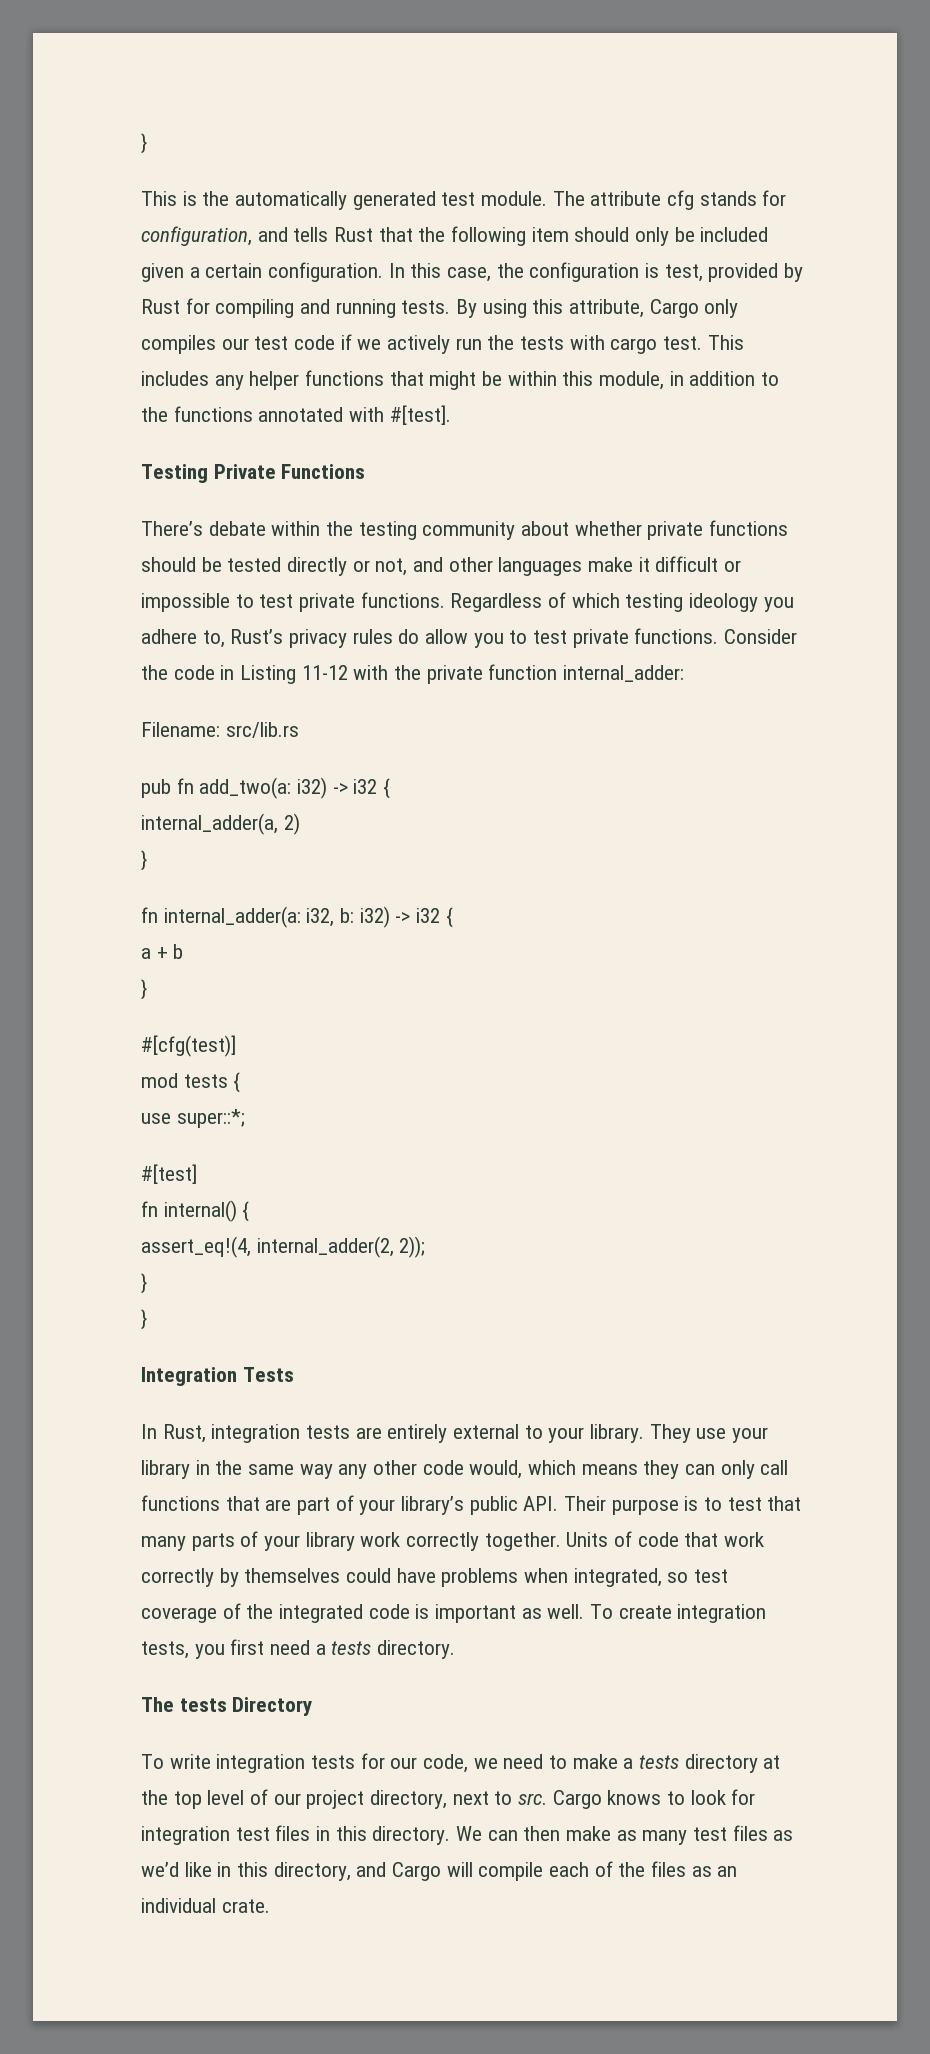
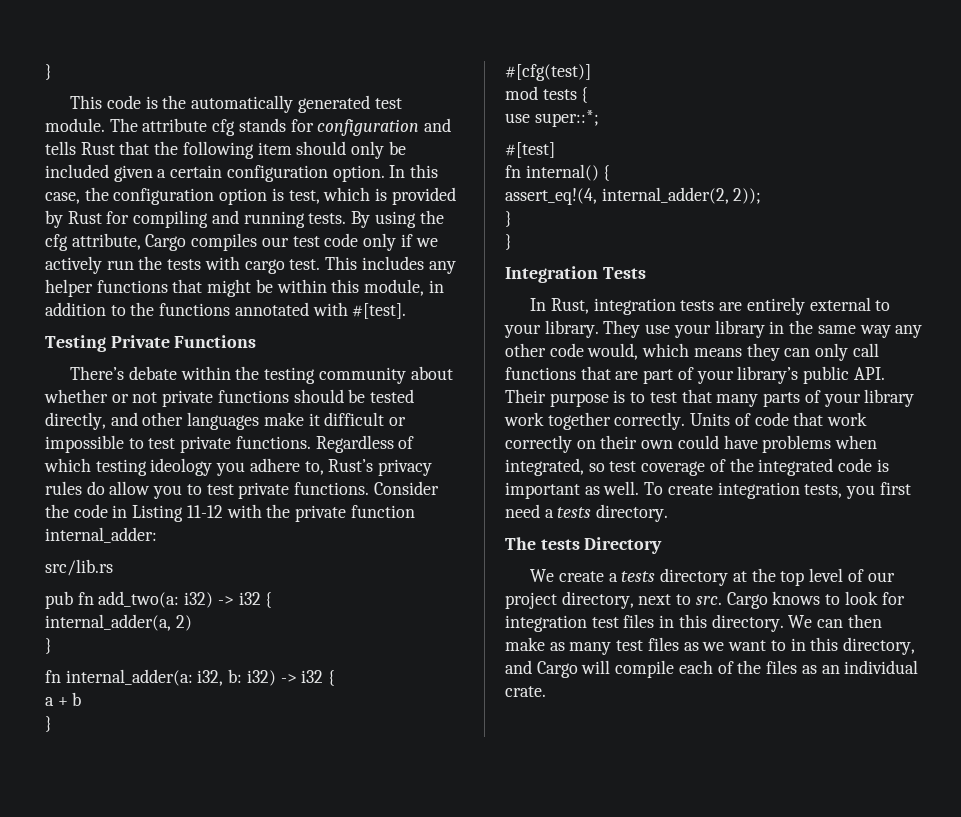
(177, 198) none -> [107,95,142,109] code
[141,226,252,246] configuration, -> [317,119,420,136] configuration
[268,262,384,282] configuration. -> [226,165,385,182] configuration option.
(640, 272) none -> [219,188,268,205] option
(703, 273) none -> [323,187,388,201] which is
[532,299,564,314] this -> [419,210,444,224] [45,234,68,251] the cfg
[704,299,739,318] only -> (187, 242) none
(336, 342) none -> [363,233,397,251] only
(642, 528) none -> [111,392,158,403] or not
[287,557,408,576] directly or not, -> [45,412,106,430] directly,
[141,722,220,737] Filename: -> (157, 535) none
[406,1532,561,1551] correctly together. -> [547,412,686,430] together correctly.
[219,1568,341,1587] by themselves -> [576,435,674,449] on their own
[141,1753,618,1773] To write integration tests for our code, we need to make -> [530,569,605,582] We create
[141,1862,212,1877] we’d like -> [702,640,786,651] we want to

